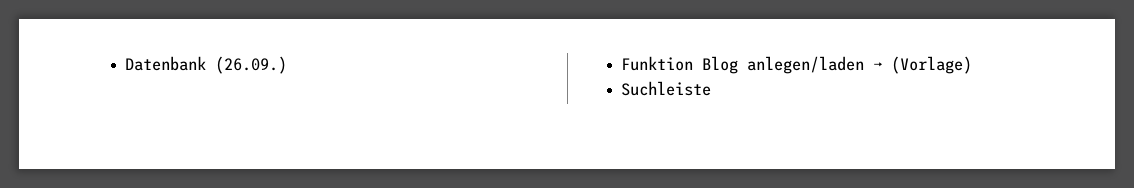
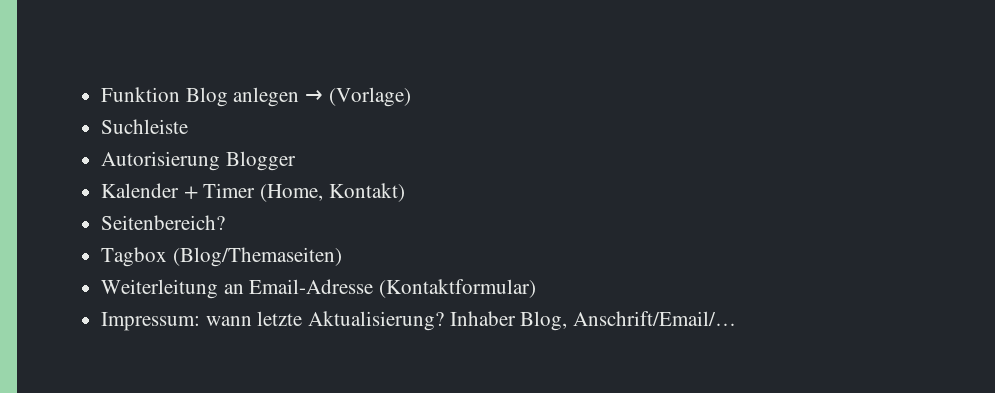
[125,56,288,74] Datenbank (26.09.) // -> (100, 94) none
[747,56,865,74] anlegen/laden -> [233,87,300,107] anlegen
(712, 88) none -> [100,151,296,171] [100,183,405,202] [100,215,225,230] [100,247,342,267] [100,279,536,299] [100,311,736,331] // Autorisierung Blogger // Kalender + Timer (Home, Kontakt) // Seitenbereich? // Tagbox (Blog/Themaseiten) // Weiterleitung an Email-Adresse (Kontaktformular) // Impressum: wann letzte Aktualisierung? Inhaber Blog, Anschrift/Email/…

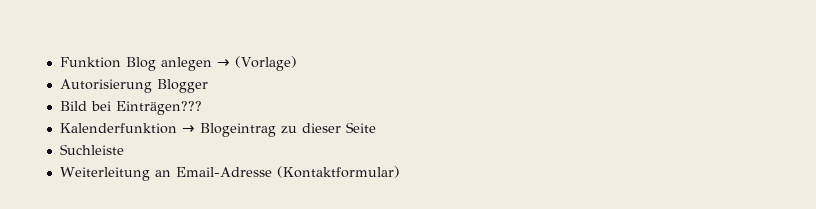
[100,119,188,134] // Suchleiste -> (297, 63) none
[100,183,405,202] [100,215,225,230] [100,247,342,267] [100,279,536,299] [100,311,736,331] Kalender + Timer (Home, Kontakt) // Seitenbereich? // Tagbox (Blog/Themaseiten) // Weiterleitung an Email-Adresse (Kontaktformular) // Impressum: wann letzte Aktualisierung? Inhaber Blog, Anschrift/Email/… -> [59,101,202,115] [59,122,376,137] [59,144,124,155] [59,166,400,181] Bild bei Einträgen??? // Kalenderfunktion → Blogeintrag zu dieser Seite // Suchleiste // Weiterleitung an Email-Adresse (Kontaktformular)

